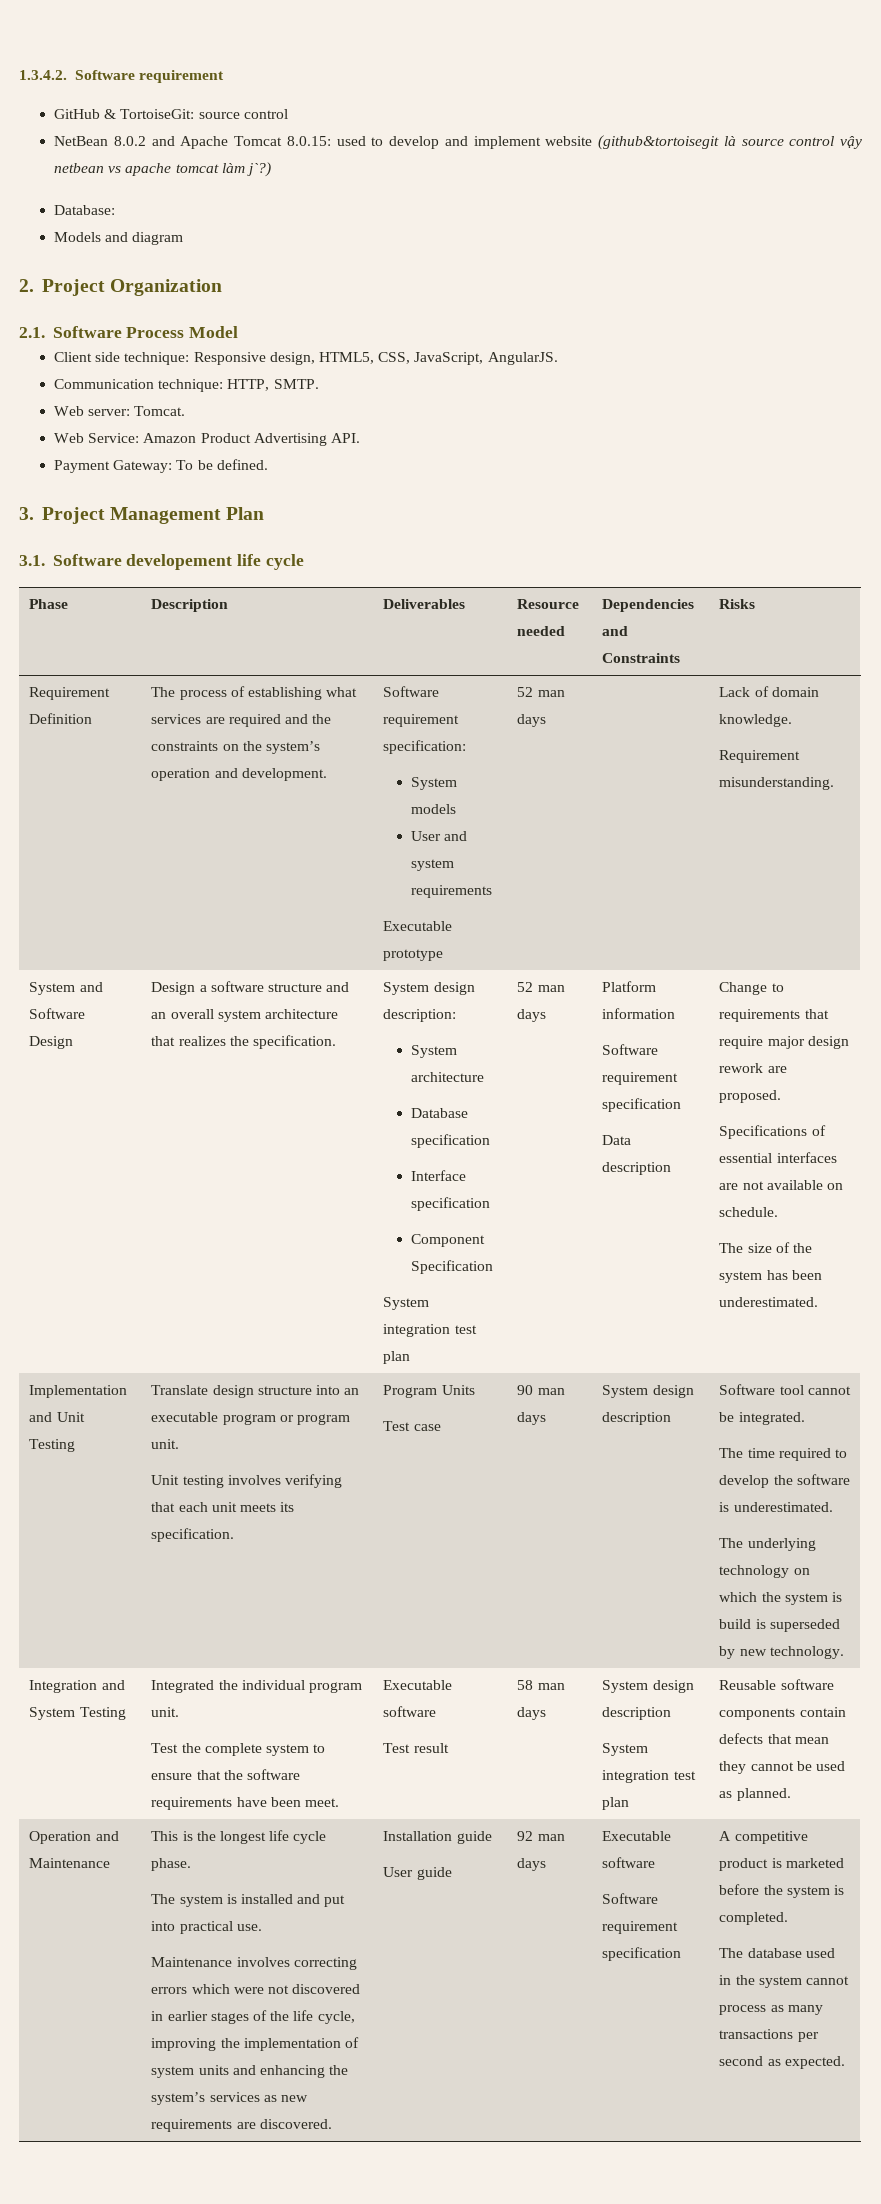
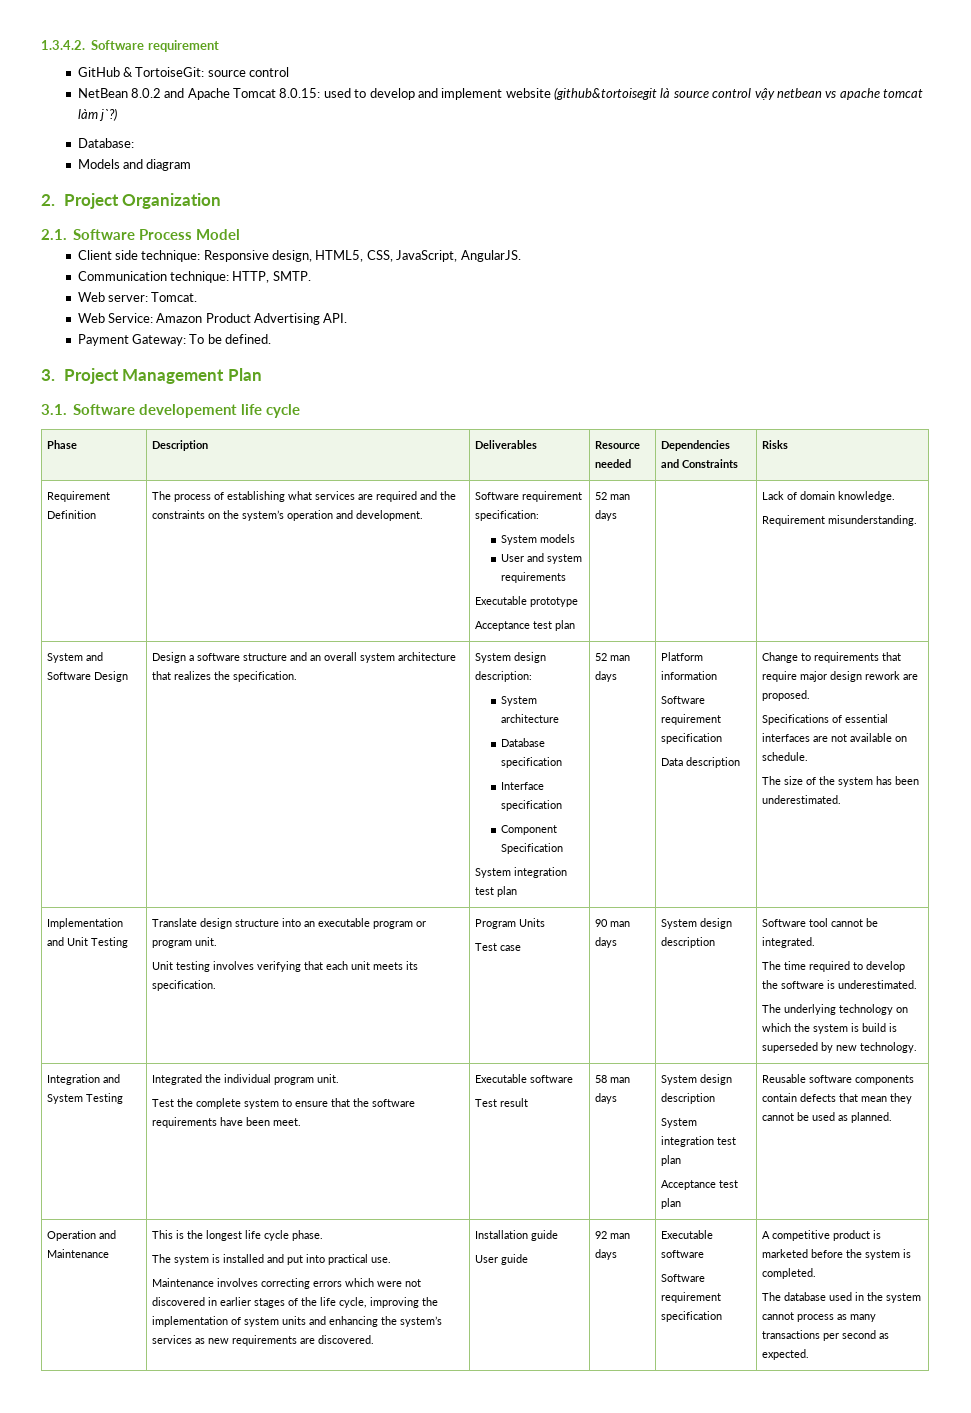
(444, 955) none -> [475,620,576,631] // Acceptance test plan
(630, 1803) none -> [661,1180,739,1190] [661,1198,682,1209] // Acceptance test plan

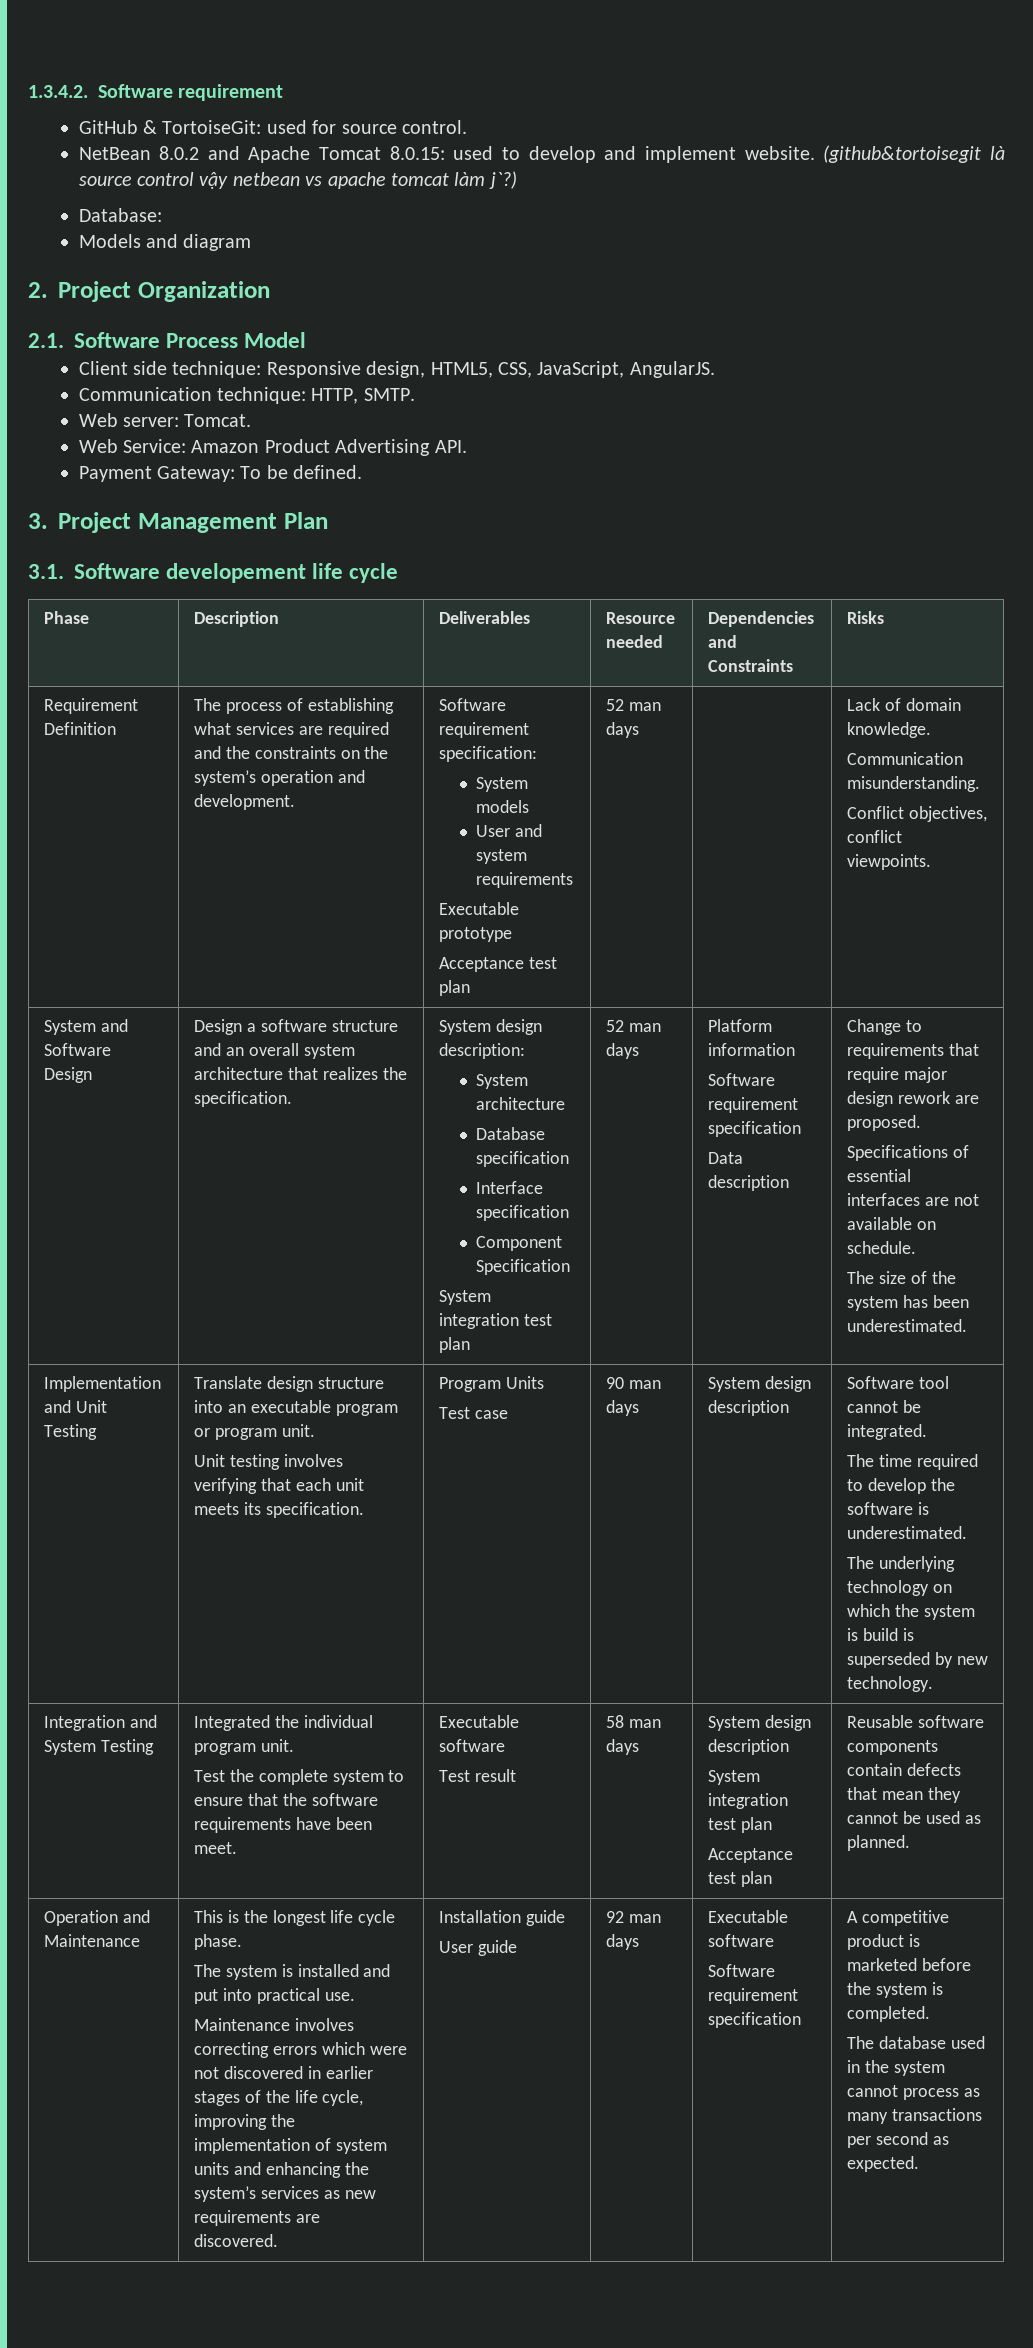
[207,67,290,77] source control -> [266,120,467,134] used for source control.
[505,88,551,98] website -> [744,146,815,160] website.
[762,515,826,526] Requirement -> [846,752,963,765] Communication
(918, 520) none -> [846,806,987,822] [846,830,902,843] [846,854,931,870] // Conflict objectives, conflict viewpoints.

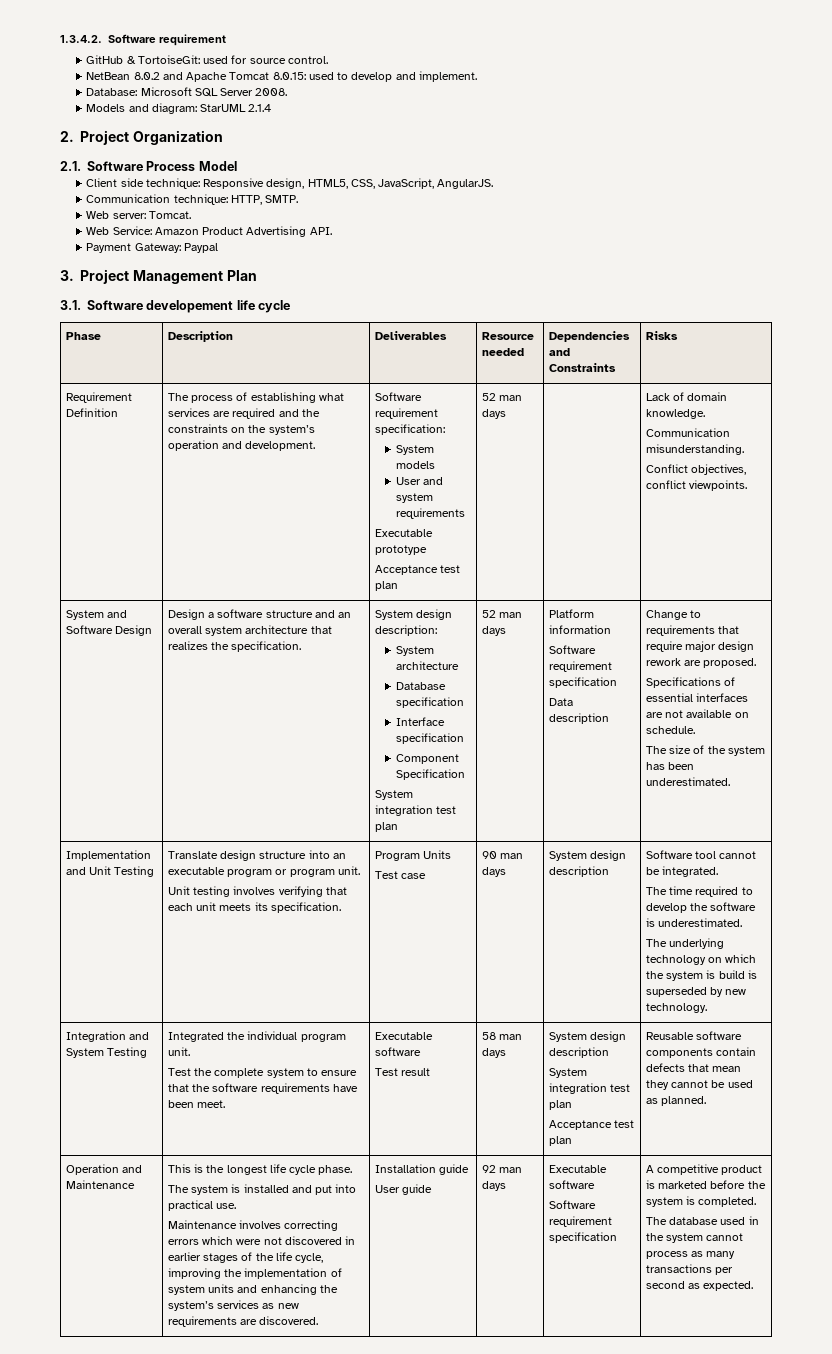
[645,145,1005,163] [78,171,517,189] [78,208,162,222] implement website. (github&tortoisegit là source control vậy netbean vs apache tomcat làm j`?) // Database: -> [418,71,477,82] [86,87,288,97] implement. // Database: Microsoft SQL Server 2008.
[183,234,252,251] diagram -> [151,103,272,114] diagram: StarUML 2.1.4
[240,465,363,479] To be defined. -> [183,243,218,253] Paypal

